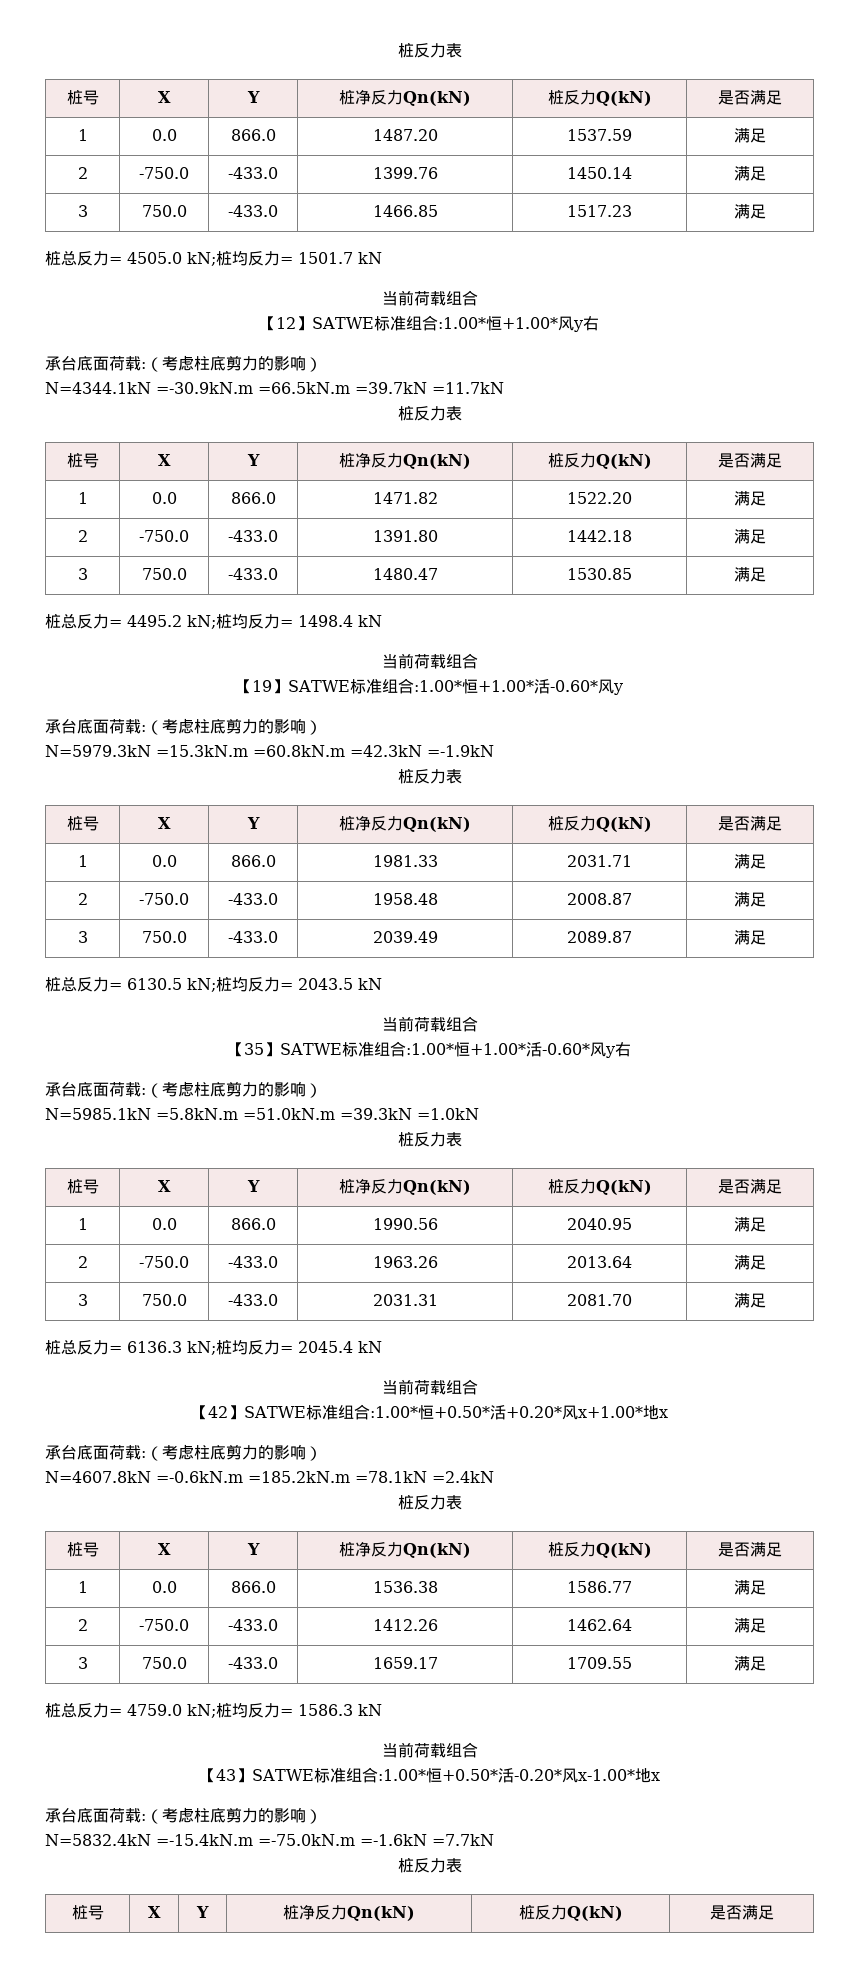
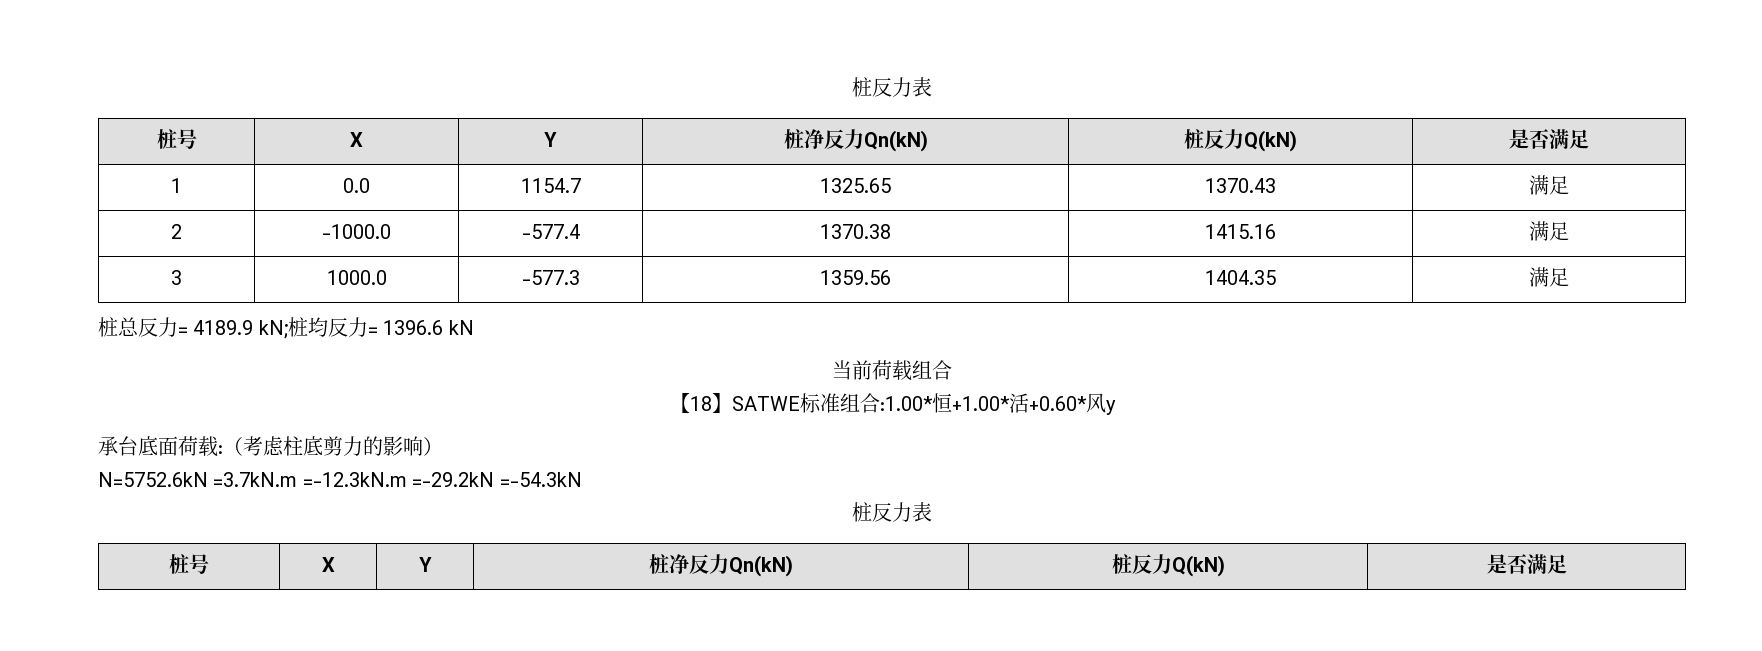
[230,129,276,141] [372,129,438,141] [567,129,632,141] [734,128,766,143] [77,167,88,179] [139,167,189,179] [228,167,278,179] [372,167,438,179] [567,167,632,179] [734,166,766,181] [77,205,88,217] [141,205,187,217] [228,205,278,217] [372,205,438,217] [567,205,632,217] [734,204,766,219] [45,250,382,266] [381,290,478,306] [260,315,599,332] 866.0 | 1487.20 | 1537.59 | 满足 // 2 | -750.0 | -433.0 | 1399.76 | 1450.14 | 满足 // 3 | 750.0 | -433.0 | 1466.85 | 1517.23 | 满足 // 桩总反力= 4505.0 kN;桩均反力= 1501.7 kN // 当前荷载组合 // 【12】SATWE标准组合:1.00*恒+1.00*风y右 -> [520,178,581,193] [820,178,891,193] [1205,178,1276,193] [1529,175,1569,195] [171,224,182,239] [322,224,391,239] [521,224,580,239] [820,224,891,239] [1205,224,1276,239] [1529,221,1569,241] [171,270,182,285] [326,270,387,285] [521,270,580,285] [820,270,891,285] [1205,270,1276,285] [1529,267,1569,287] [98,317,474,339] [832,360,952,381] [669,393,1116,415] 1154.7 | 1325.65 | 1370.43 | 满足 // 2 | -1000.0 | -577.4 | 1370.38 | 1415.16 | 满足 // 3 | 1000.0 | -577.3 | 1359.56 | 1404.35 | 满足 // 桩总反力= 4189.9 kN;桩均反力= 1396.6 kN // 当前荷载组合 // 【18】SATWE标准组合:1.00*恒+1.00*活+0.60*风y
[45,382,504,394] N=4344.1kN =-30.9kN.m =66.5kN.m =39.7kN =11.7kN -> [98,472,582,487] N=5752.6kN =3.7kN.m =-12.3kN.m =-29.2kN =-54.3kN
[77,492,88,504] [151,492,177,504] [230,492,276,504] [372,492,438,504] [567,492,632,504] [734,491,766,506] [77,530,88,542] [139,530,189,542] [228,530,278,542] [372,530,438,542] [567,530,632,542] [734,529,766,544] [77,568,88,580] [141,568,187,580] [228,568,278,580] [372,568,438,580] [567,568,632,580] [734,567,766,582] [45,613,382,629] [381,653,478,669] [236,678,623,695] [45,718,322,735] [45,745,494,757] [397,768,462,784] [66,815,99,831] [158,817,171,829] [246,817,260,829] [339,815,471,832] [547,815,652,832] [718,816,782,831] [77,855,88,867] [151,855,177,867] [230,855,276,867] [372,855,438,867] [567,855,632,867] [734,854,766,869] [77,893,88,905] [139,893,189,905] [228,893,278,905] [372,893,438,905] [567,893,632,905] [734,892,766,907] [77,931,88,943] [141,931,187,943] [228,931,278,943] [372,931,438,943] [567,931,632,943] [734,930,766,945] [45,976,382,992] [381,1016,478,1032] [228,1041,631,1058] [45,1081,322,1098] [45,1108,479,1120] [397,1131,462,1147] [66,1178,99,1194] [158,1180,171,1192] [246,1180,260,1192] [339,1178,471,1195] [547,1178,652,1195] [718,1179,782,1194] [77,1218,88,1230] [151,1218,177,1230] [230,1218,276,1230] [372,1218,438,1230] [567,1218,632,1230] [734,1217,766,1232] [77,1256,88,1268] [139,1256,189,1268] [228,1256,278,1268] [372,1256,438,1268] [567,1256,632,1268] [734,1255,766,1270] [77,1294,88,1306] [141,1294,187,1306] [228,1294,278,1306] [372,1294,438,1306] [567,1294,632,1306] [734,1293,766,1308] [45,1339,382,1355] [381,1379,478,1395] [191,1404,668,1420] [45,1444,322,1461] [45,1471,494,1483] [397,1494,462,1510] [66,1541,99,1557] [158,1543,171,1555] [246,1543,260,1555] [339,1541,471,1558] [547,1541,652,1558] [718,1542,782,1557] [77,1581,88,1593] [151,1581,177,1593] [230,1581,276,1593] [372,1581,438,1593] [567,1581,632,1593] [734,1580,766,1595] [77,1619,88,1631] [139,1619,189,1631] [228,1619,278,1631] [372,1619,438,1631] [567,1619,632,1631] [734,1618,766,1633] [77,1657,88,1669] [141,1657,187,1669] [228,1657,278,1669] [372,1657,438,1669] [567,1657,632,1669] [734,1656,766,1671] [45,1702,382,1718] [381,1742,478,1758] [199,1767,660,1783] [45,1807,322,1824] [45,1834,494,1846] [397,1857,462,1873] [71,1904,104,1920] [148,1906,161,1918] [196,1906,209,1918] [283,1904,415,1921] [518,1904,623,1921] [709,1905,774,1920] // 1 | 0.0 | 866.0 | 1471.82 | 1522.20 | 满足 // 2 | -750.0 | -433.0 | 1391.80 | 1442.18 | 满足 // 3 | 750.0 | -433.0 | 1480.47 | 1530.85 | 满足 // 桩总反力= 4495.2 kN;桩均反力= 1498.4 kN // 当前荷载组合 // 【19】SATWE标准组合:1.00*恒+1.00*活-0.60*风y // 承台底面荷载:（考虑柱底剪力的影响） // N=5979.3kN =15.3kN.m =60.8kN.m =42.3kN =-1.9kN // 桩反力表 // 桩号 | X | Y | 桩净反力Qn(kN) | 桩反力Q(kN) | 是否满足 // 1 | 0.0 | 866.0 | 1981.33 | 2031.71 | 满足 // 2 | -750.0 | -433.0 | 1958.48 | 2008.87 | 满足 // 3 | 750.0 | -433.0 | 2039.49 | 2089.87 | 满足 // 桩总反力= 6130.5 kN;桩均反力= 2043.5 kN // 当前荷载组合 // 【35】SATWE标准组合:1.00*恒+1.00*活-0.60*风y右 // 承台底面荷载:（考虑柱底剪力的影响） // N=5985.1kN =5.8kN.m =51.0kN.m =39.3kN =1.0kN // 桩反力表 // 桩号 | X | Y | 桩净反力Qn(kN) | 桩反力Q(kN) | 是否满足 // 1 | 0.0 | 866.0 | 1990.56 | 2040.95 | 满足 // 2 | -750.0 | -433.0 | 1963.26 | 2013.64 | 满足 // 3 | 750.0 | -433.0 | 2031.31 | 2081.70 | 满足 // 桩总反力= 6136.3 kN;桩均反力= 2045.4 kN // 当前荷载组合 // 【42】SATWE标准组合:1.00*恒+0.50*活+0.20*风x+1.00*地x // 承台底面荷载:（考虑柱底剪力的影响） // N=4607.8kN =-0.6kN.m =185.2kN.m =78.1kN =2.4kN // 桩反力表 // 桩号 | X | Y | 桩净反力Qn(kN) | 桩反力Q(kN) | 是否满足 // 1 | 0.0 | 866.0 | 1536.38 | 1586.77 | 满足 // 2 | -750.0 | -433.0 | 1412.26 | 1462.64 | 满足 // 3 | 750.0 | -433.0 | 1659.17 | 1709.55 | 满足 // 桩总反力= 4759.0 kN;桩均反力= 1586.3 kN // 当前荷载组合 // 【43】SATWE标准组合:1.00*恒+0.50*活-0.20*风x-1.00*地x // 承台底面荷载:（考虑柱底剪力的影响） // N=5832.4kN =-15.4kN.m =-75.0kN.m =-1.6kN =7.7kN // 桩反力表 // 桩号 | X | Y | 桩净反力Qn(kN) | 桩反力Q(kN) | 是否满足 -> (1567, 564) none

